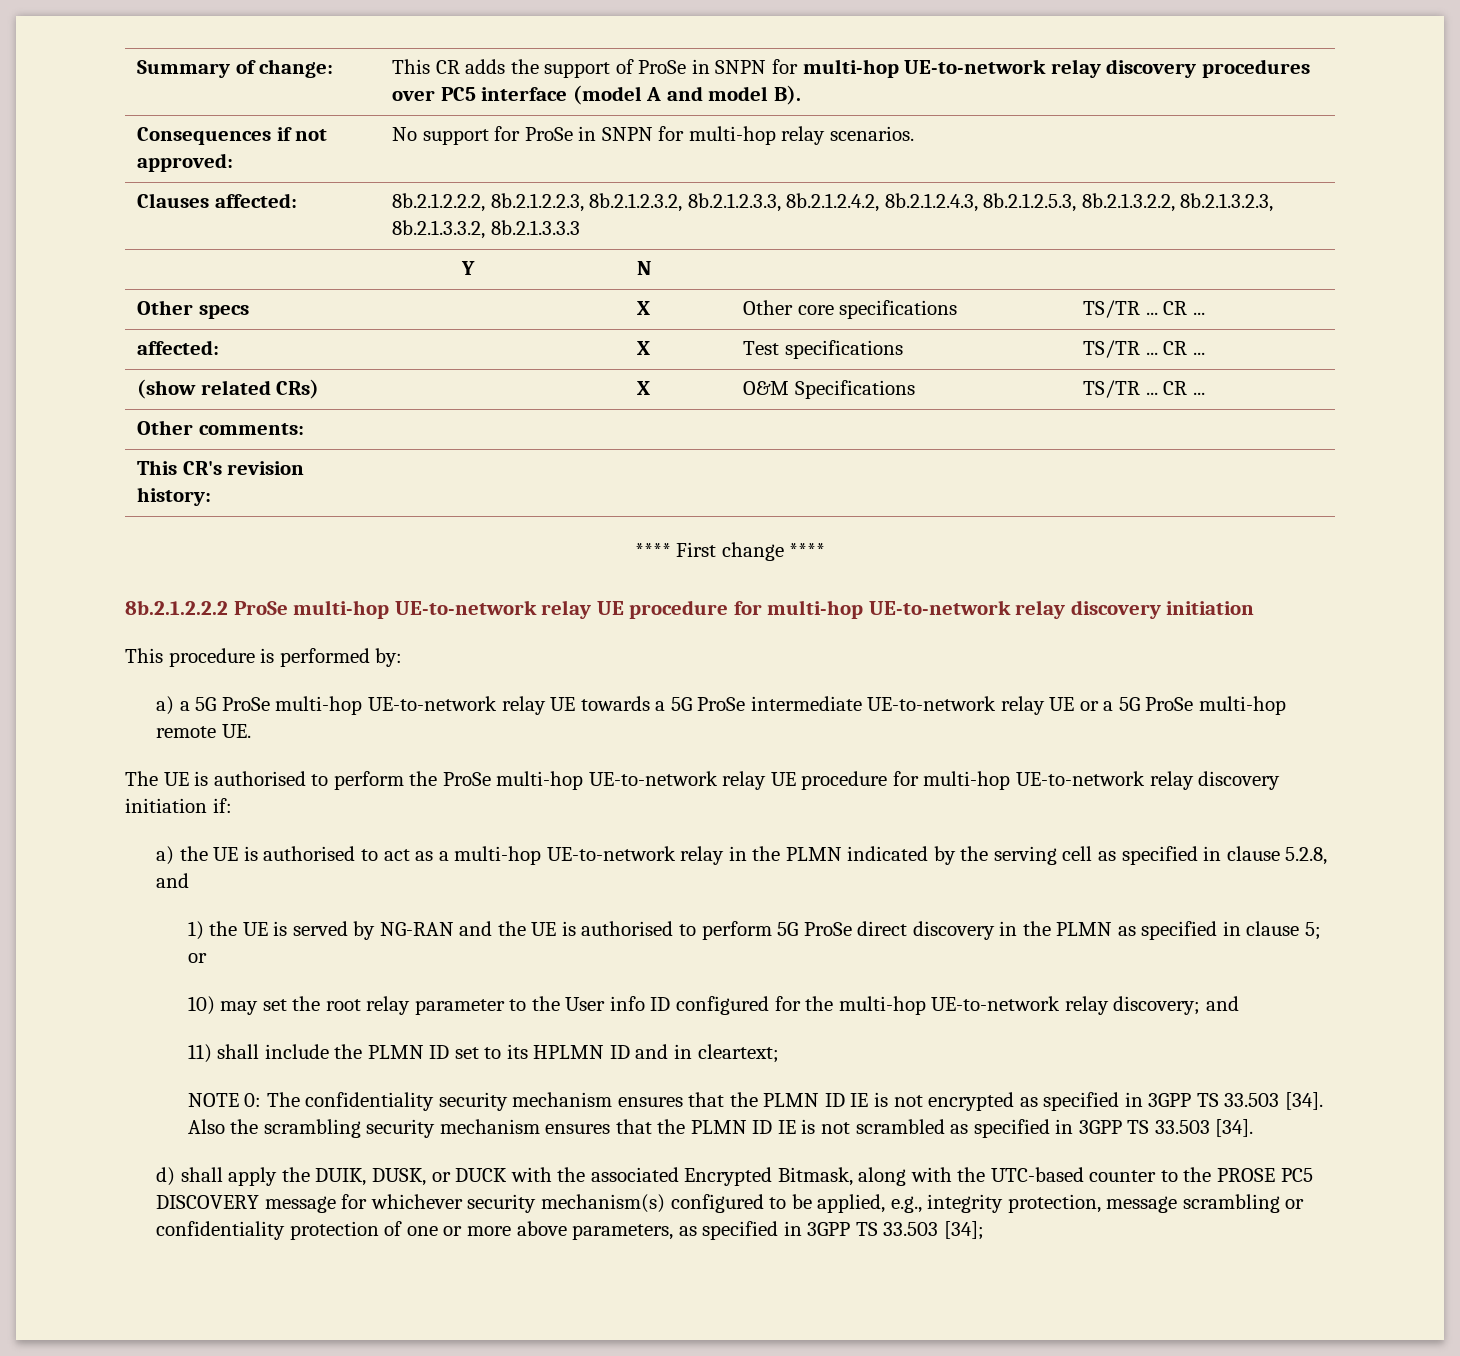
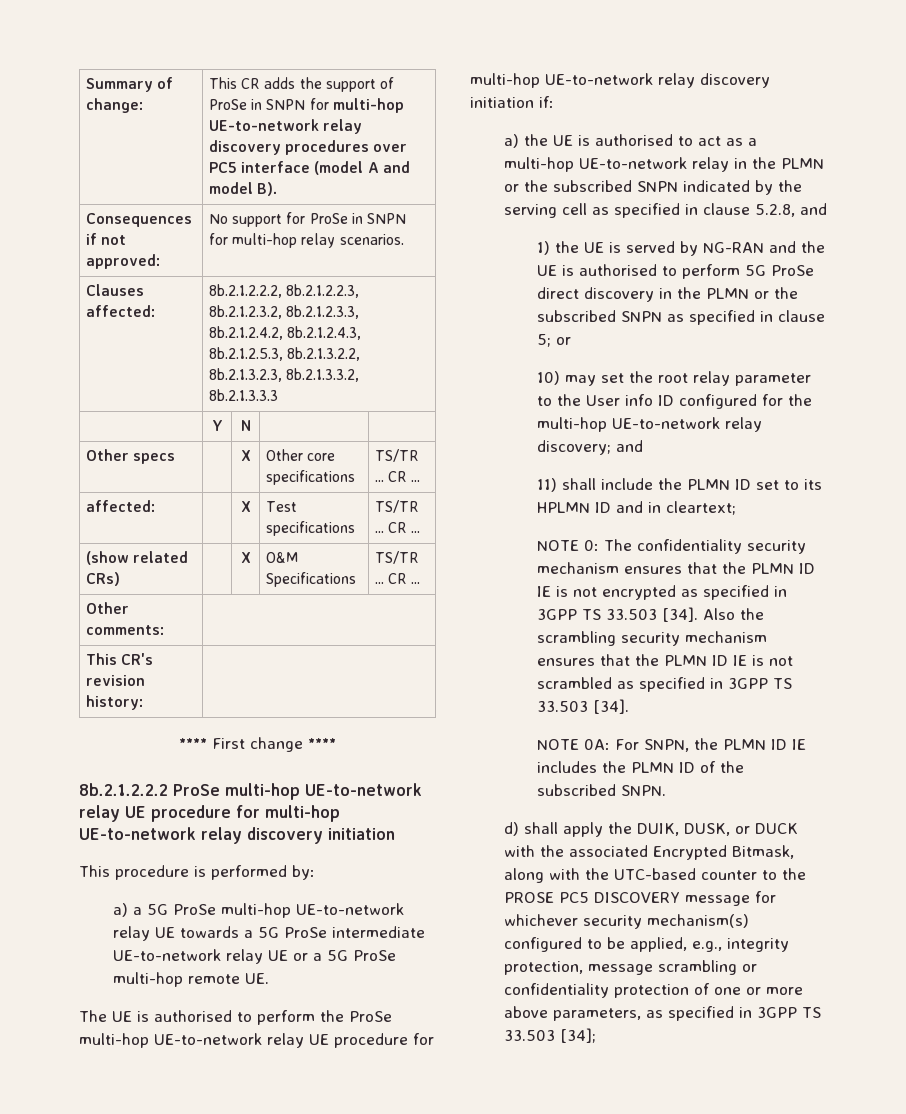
(842, 854) none -> [503,180,678,192] or the subscribed SNPN
(1113, 929) none -> [754,287,799,299] [537,310,663,322] or the subscribed SNPN
(1254, 1128) none -> [537,738,807,752] [537,761,745,773] [537,784,667,796] // NOTE 0A: For SNPN, the PLMN ID IE includes the PLMN ID of the subscribed SNPN.

